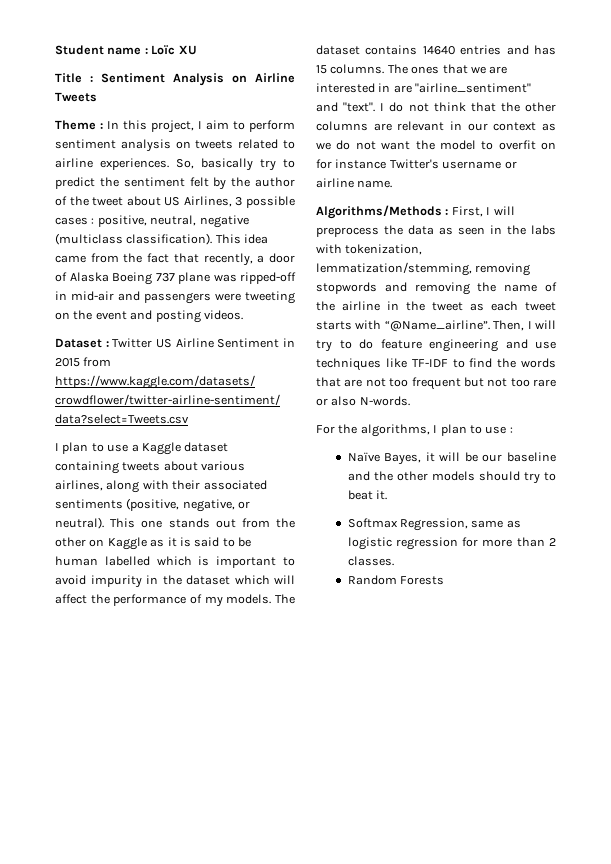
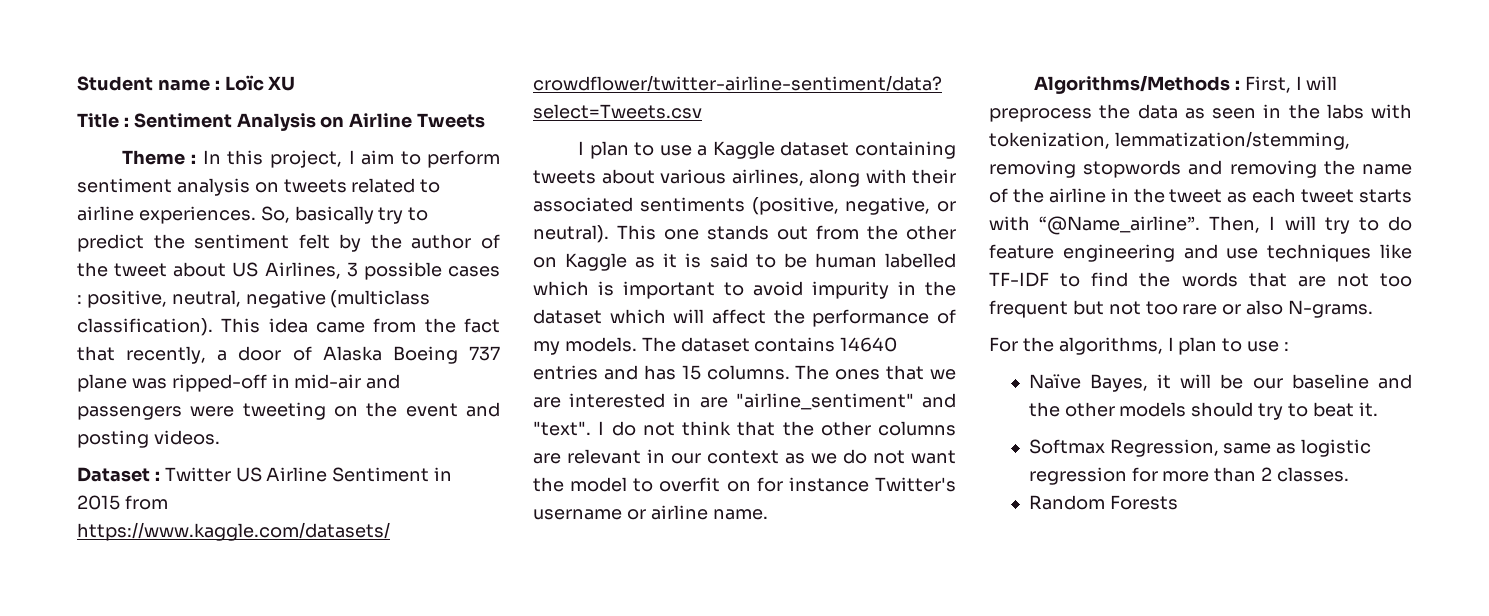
[359,396,410,406] N-words. -> [1288,300,1374,318] N-grams.

